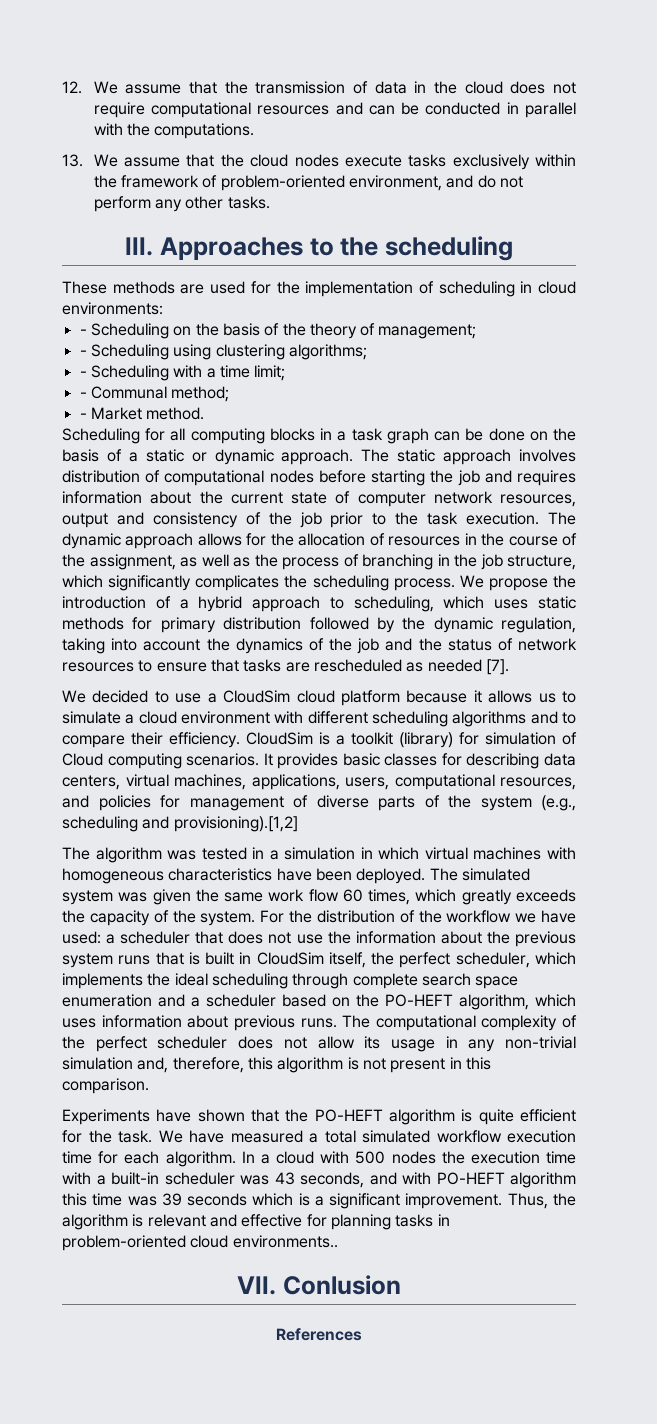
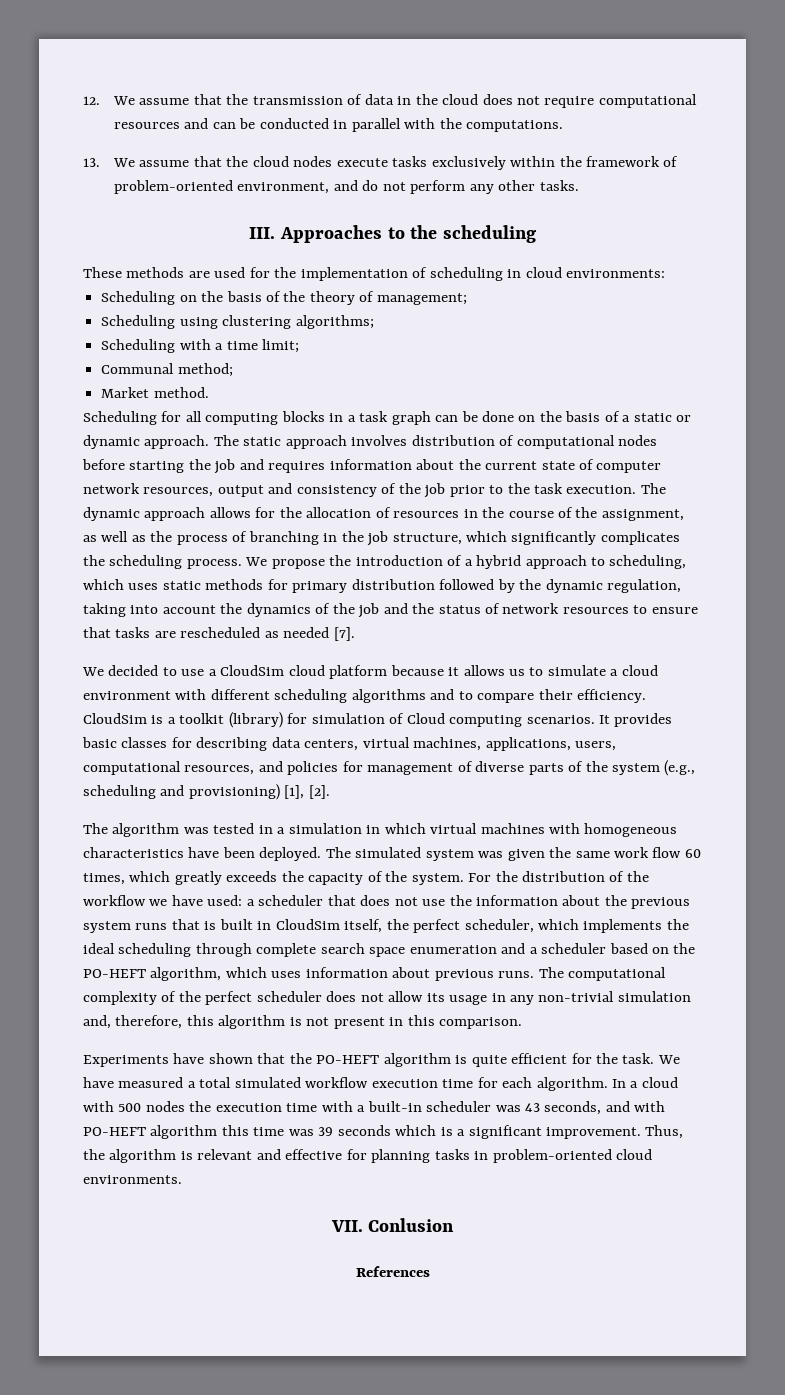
[79,329,87,335] - -> (666, 273) none
[79,350,87,356] - -> (467, 299) none
[79,371,87,377] - -> (374, 322) none
[79,392,87,398] - -> (299, 346) none
[79,413,87,419] - -> (233, 370) none
[173,816,298,832] provisioning).[1,2] -> [188,784,330,800] provisioning) [1], [2].
[232,1235,338,1248] environments.. -> [83,1175,182,1184] environments.

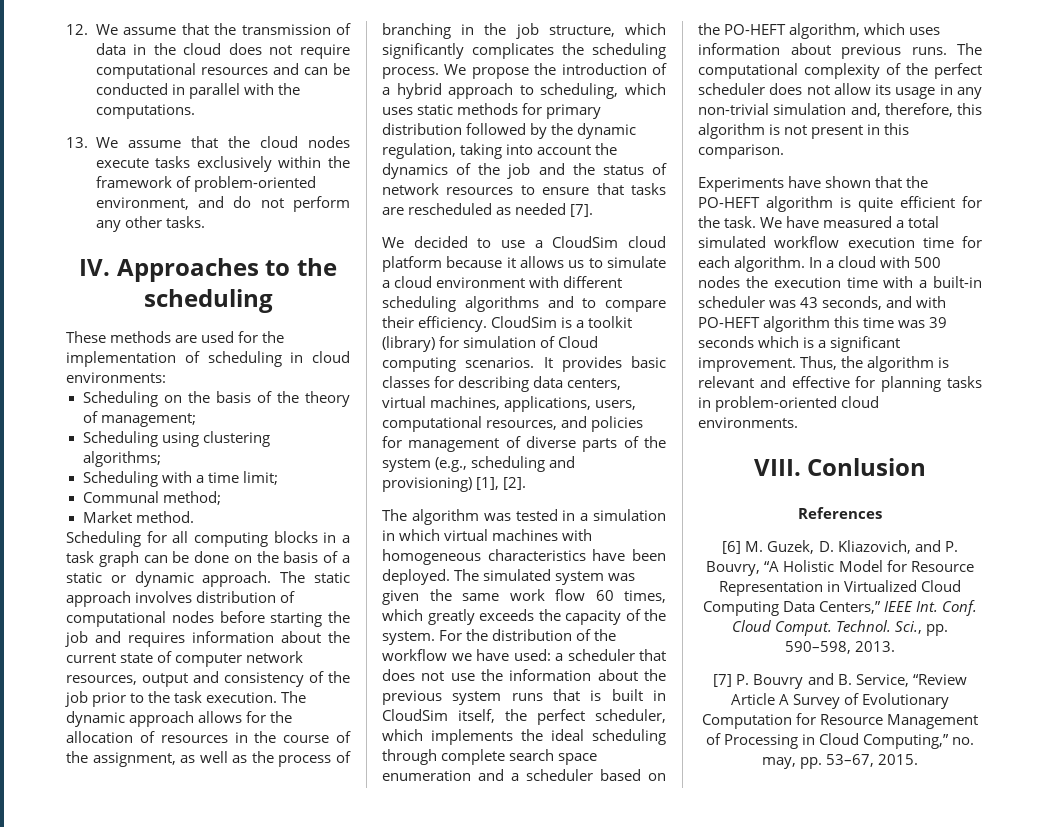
[249,227,276,239] III. -> [79,259,111,276] IV.
[330,1220,363,1232] VII. -> [753,459,801,476] VIII.
(430, 1271) none -> [722,540,958,554] [706,560,974,576] [718,580,962,596] [702,600,978,616] [731,620,949,636] [784,641,896,654] [713,673,967,689] [730,693,950,709] [701,713,979,729] [705,733,975,749] [761,754,919,769] // [6] M. Guzek, D. Kliazovich, and P. Bouvry, “A Holistic Model for Resource Representation in Virtualized Cloud Computing Data Centers,” IEEE Int. Conf. Cloud Comput. Technol. Sci., pp. 590–598, 2013. // [7] P. Bouvry and B. Service, “Review Article A Survey of Evolutionary Computation for Resource Management of Processing in Cloud Computing,” no. may, pp. 53–67, 2015.

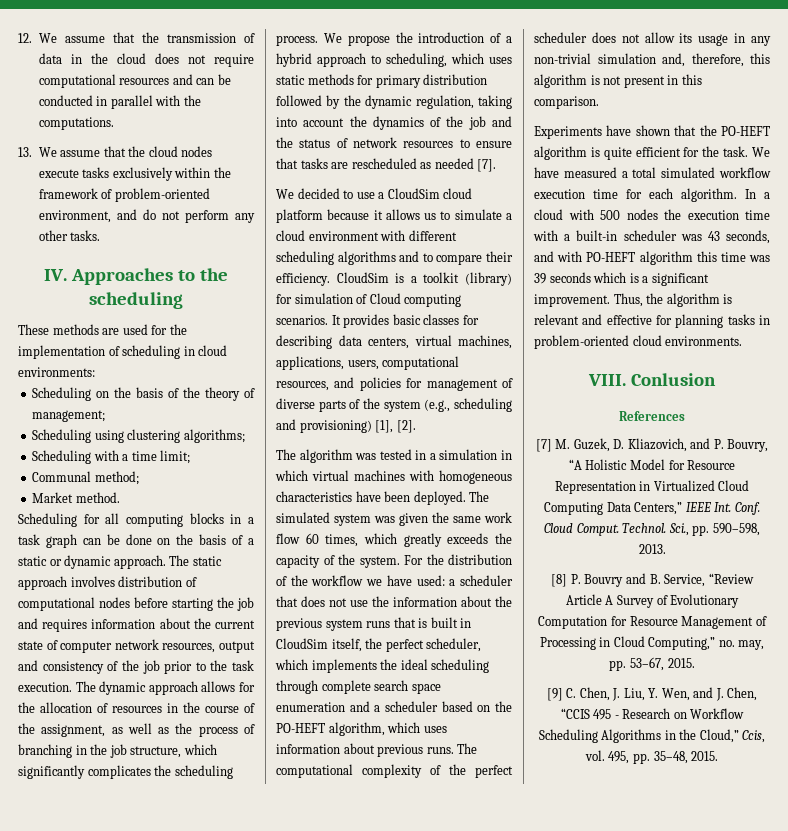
[722,541,742,554] [6] -> [535,439,552,452] [7]
[713,674,733,687] [7] -> [551,574,568,587] [8]
(919, 759) none -> [546,687,758,701] [560,708,745,720] [538,729,766,743] [584,750,719,764] // [9] C. Chen, J. Liu, Y. Wen, and J. Chen, “CCIS 495 - Research on Workflow Scheduling Algorithms in the Cloud,” Ccis, vol. 495, pp. 35–48, 2015.

